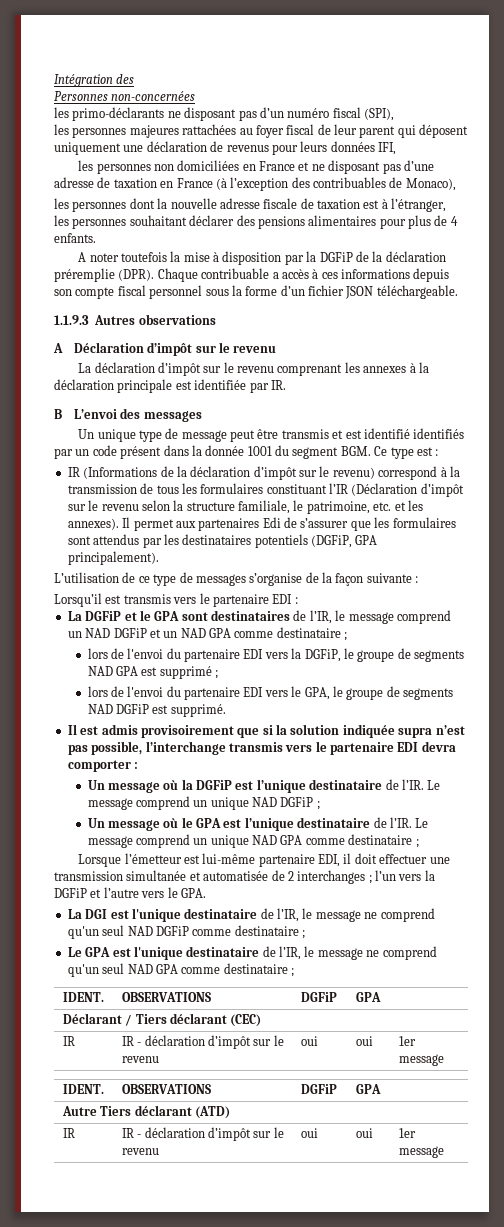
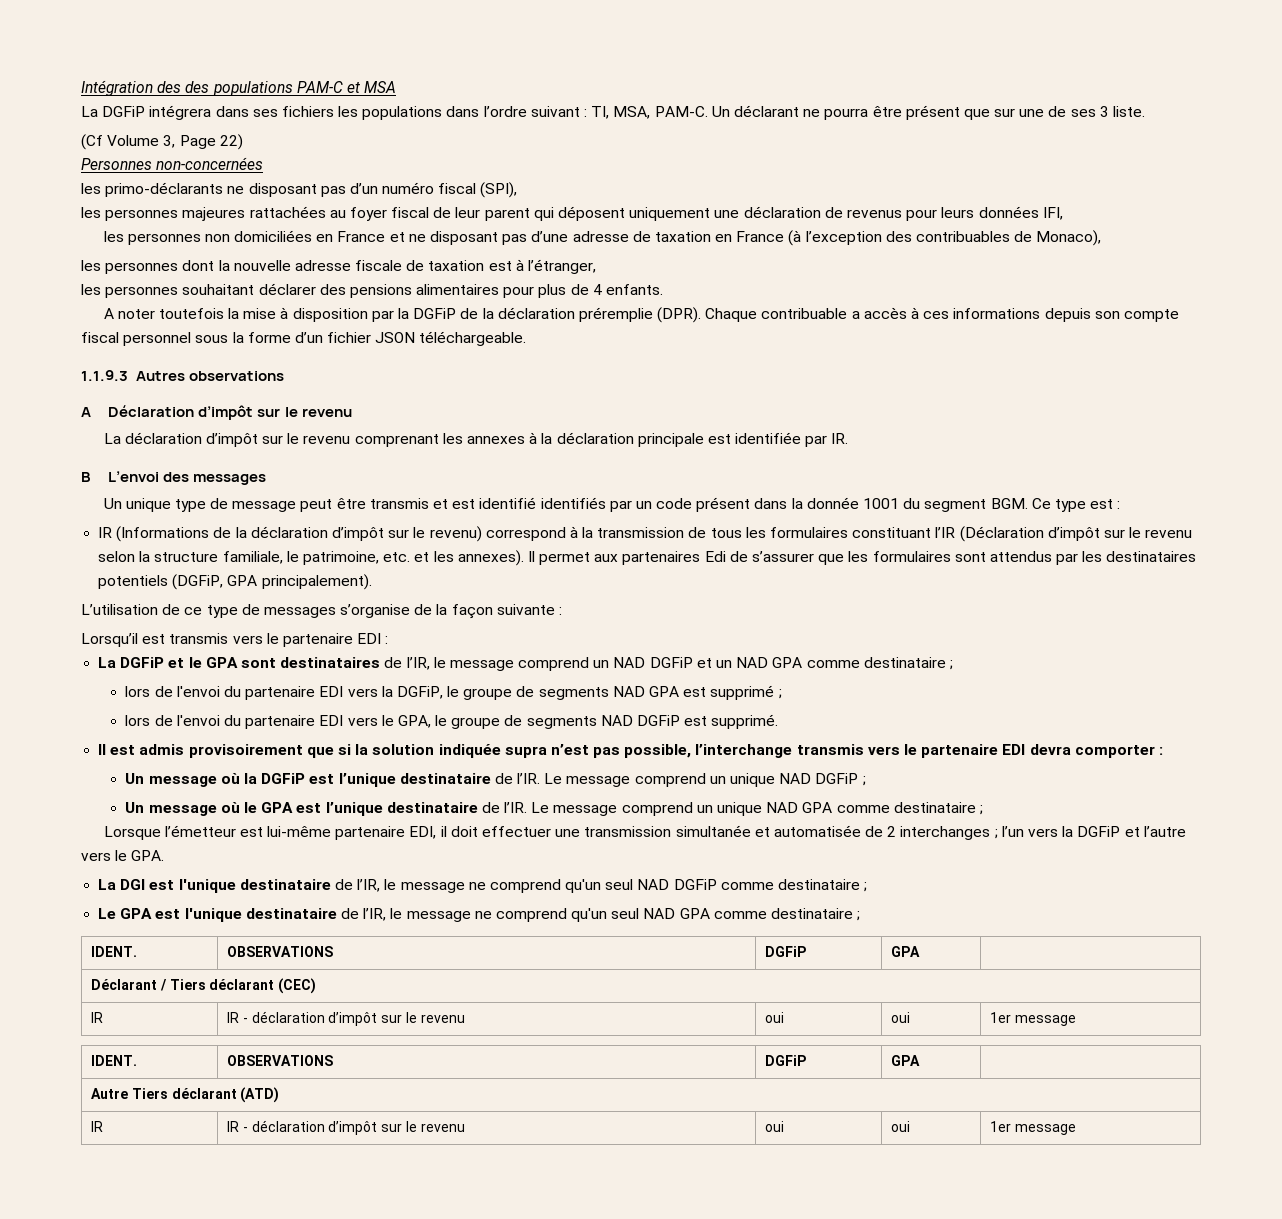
(135, 79) none -> [185,81,397,96] [81,105,1145,120] [81,134,243,150] des populations PAM-C et MSA // La DGFiP intégrera dans ses fichiers les populations dans l’ordre suivant : TI, MSA, PAM-C. Un déclarant ne pourra être présent que sur une de ses 3 liste. // (Cf Volume 3, Page 22)

